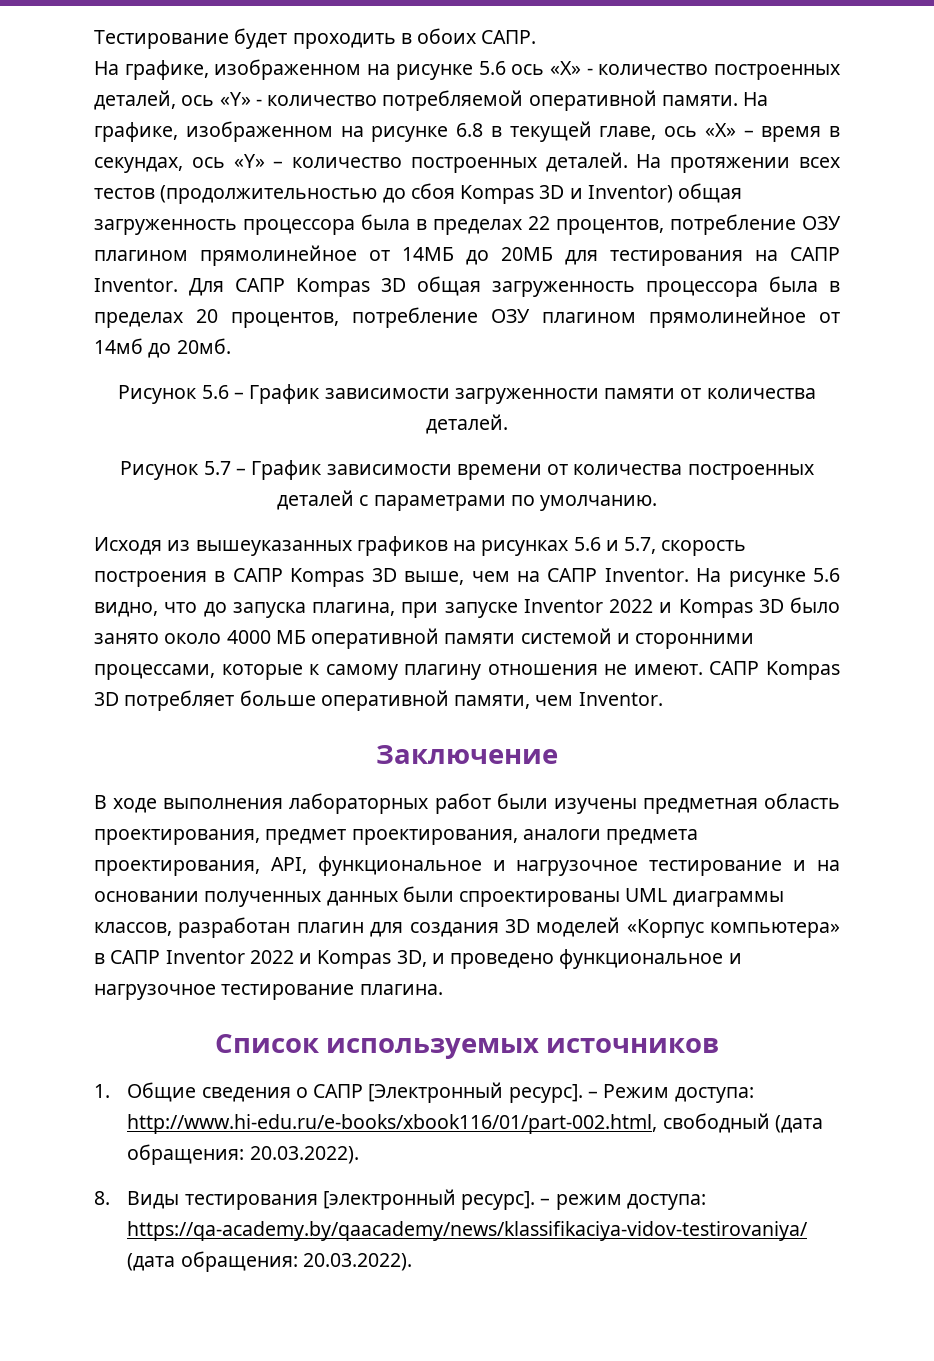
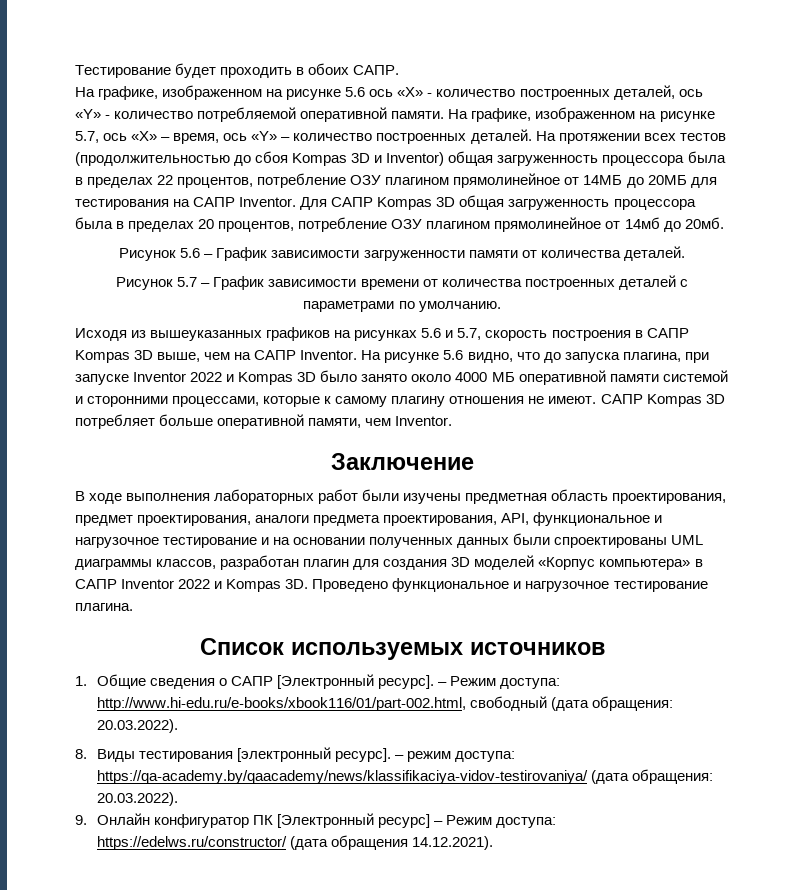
[456,121,840,142] [94,157,183,173] 6.8 в текущей главе, ось «X» – время в секундах, -> [75,131,220,144] 5.7, ось «X» – время,
[396,950,555,969] 3D, и проведено -> [285,579,389,592] 3D. Проведено
(412, 1262) none -> [75,813,556,828] [96,835,493,850] // 9. Онлайн конфигуратор ПК [Электронный ресурс] – Режим доступа: https://edelws.ru/constructor/ (дата обращения 14.12.2021).

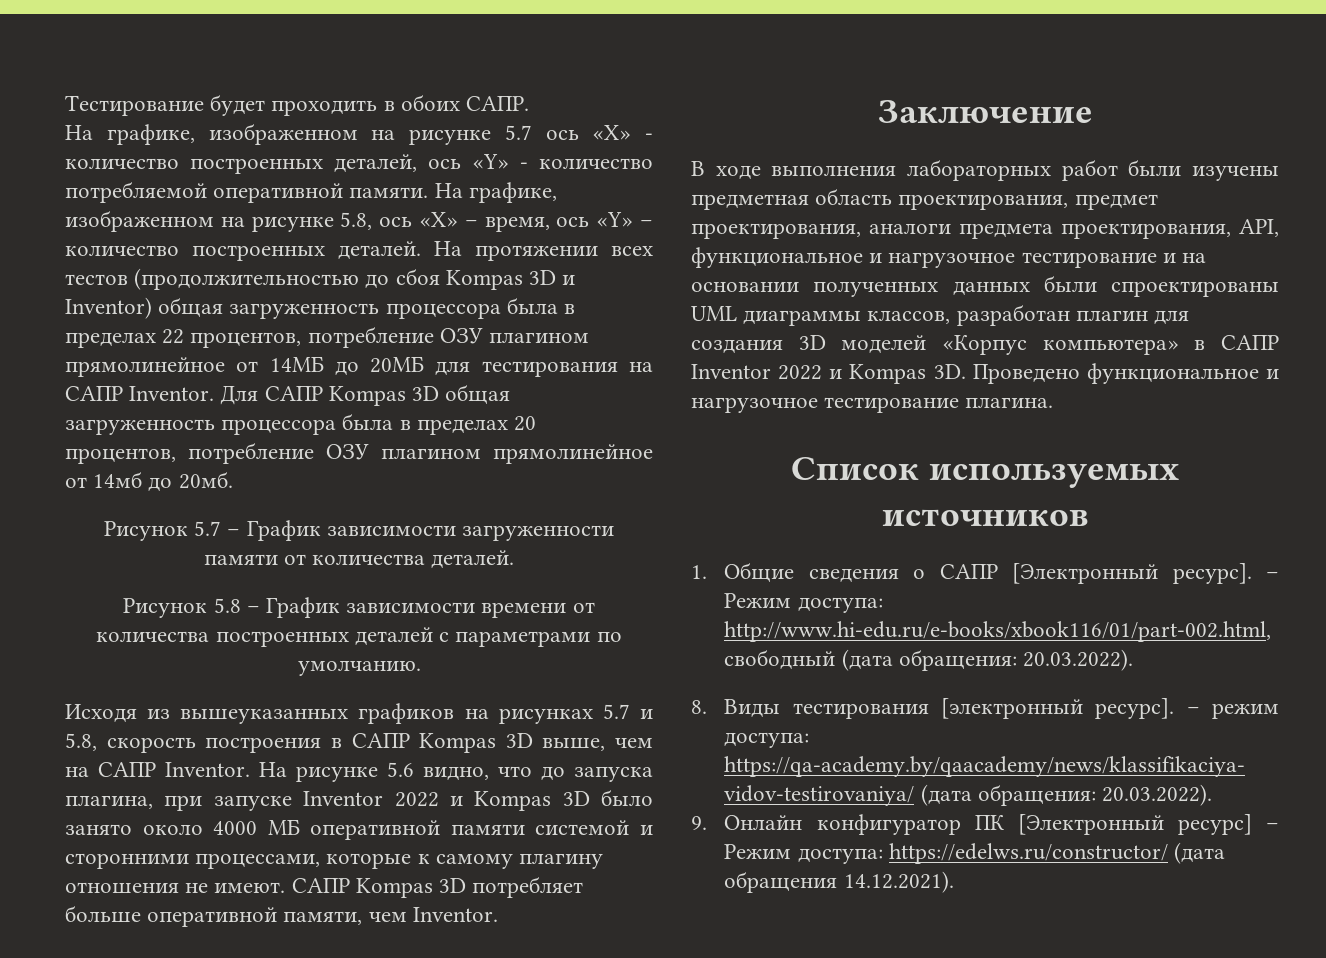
[345,87,366,97] 5.6 -> [504,125,532,140] 5.7
[75,131,99,143] 5.7, -> [340,212,373,230] 5.8,
[180,248,201,258] 5.6 -> [194,521,222,536] 5.7
[177,277,198,287] 5.7 -> [213,598,241,613] 5.8
[421,328,482,340] 5.6 и 5.7, -> [602,704,653,719] [65,733,97,751] 5.7 и 5.8,

